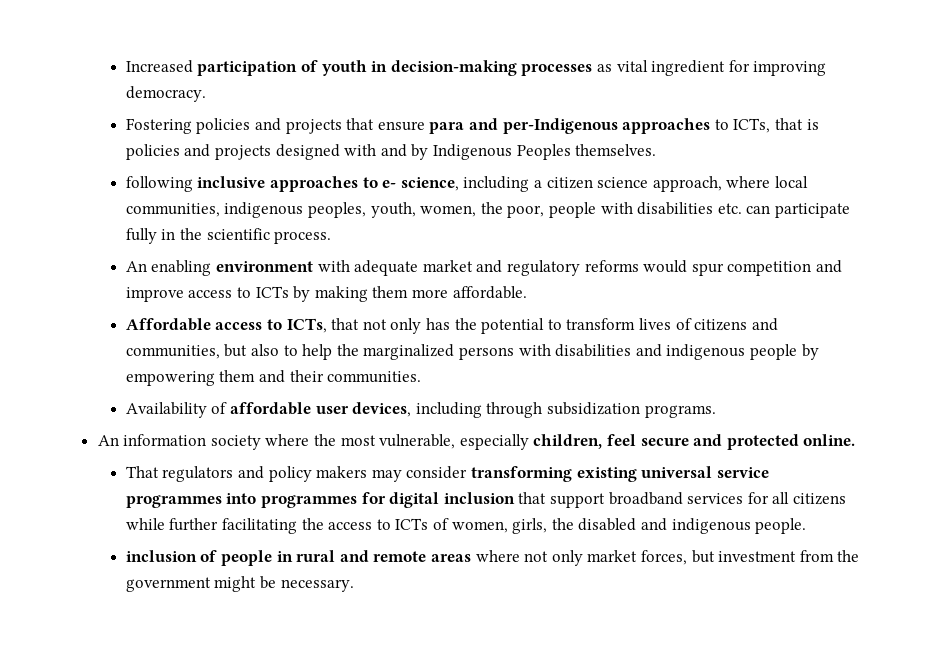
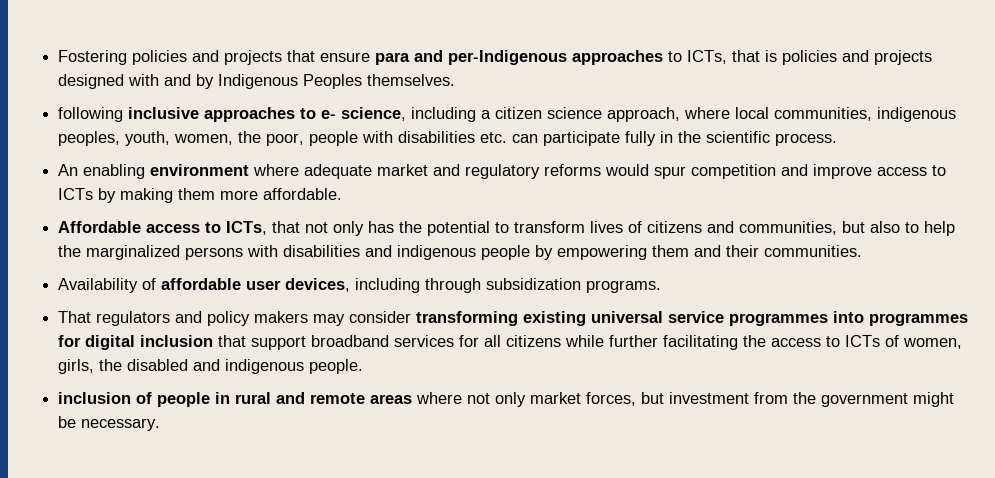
[125,60,827,76] [125,86,206,102] Increased participation of youth in decision-making processes as vital ingredient for improving democracy. // -> (57, 57) none
[317,260,350,272] with -> [252,164,299,176] where
[97,434,856,450] // An information society where the most vulnerable, especially children, feel secure and protected online. -> (661, 286) none

